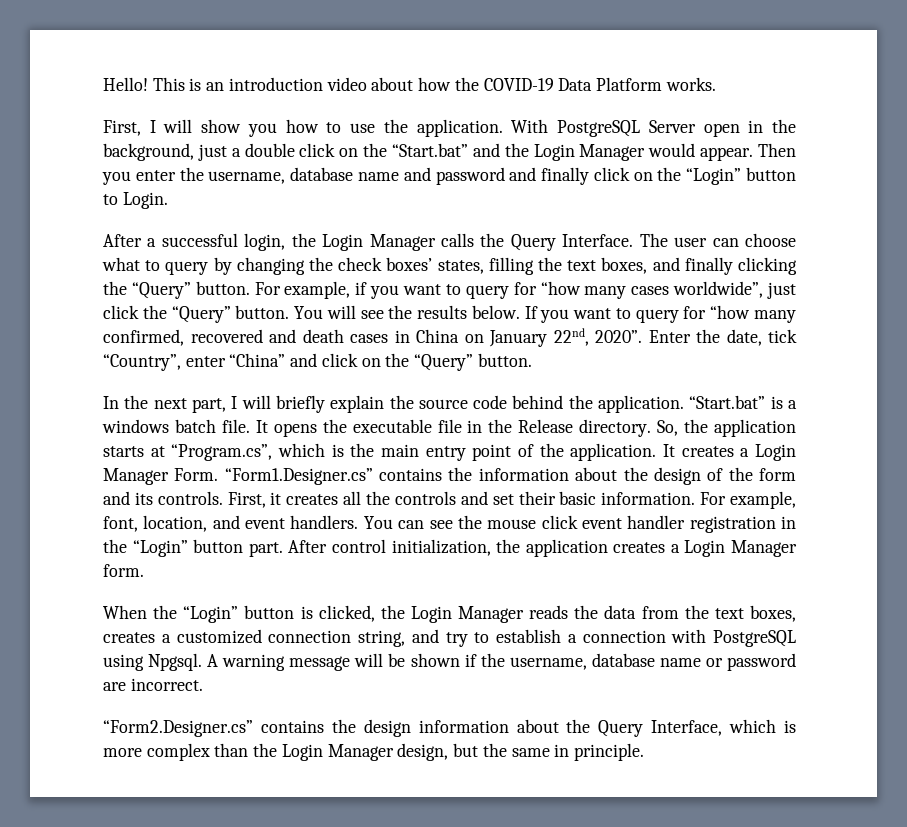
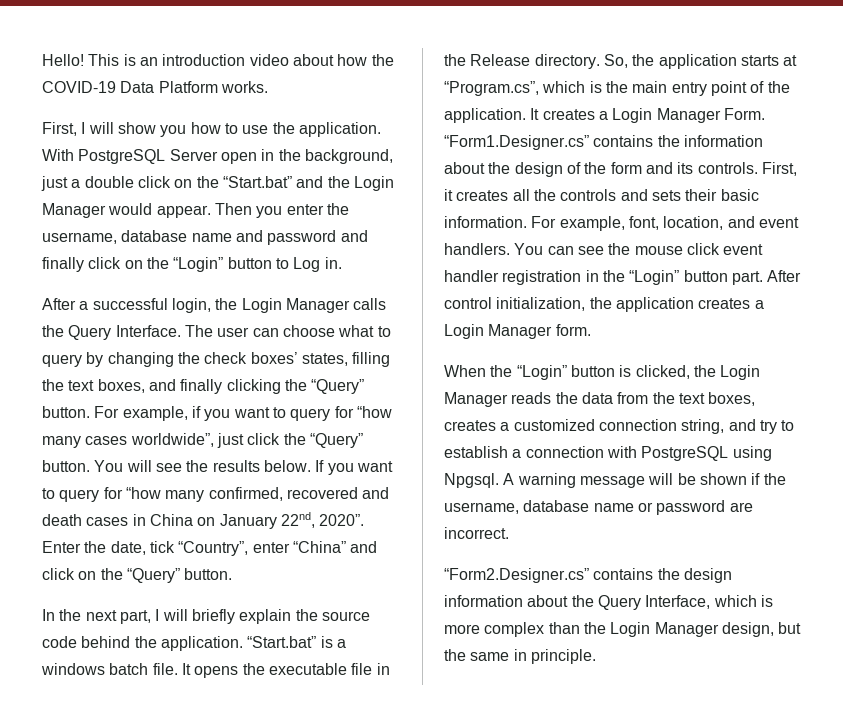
[122,192,168,209] Login. -> [293,257,342,272] Log in.
[492,494,514,505] set -> [651,190,681,201] sets

